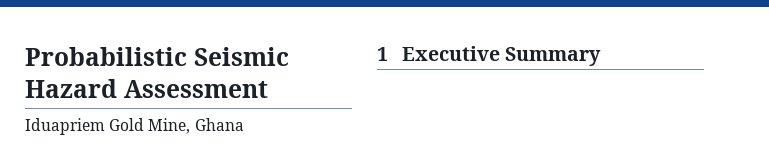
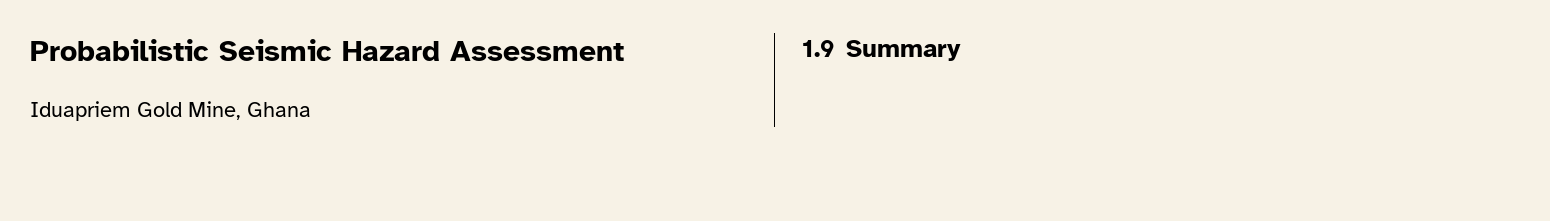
[377,46,501,61] 1 Executive -> [802,40,835,57] 1.9

